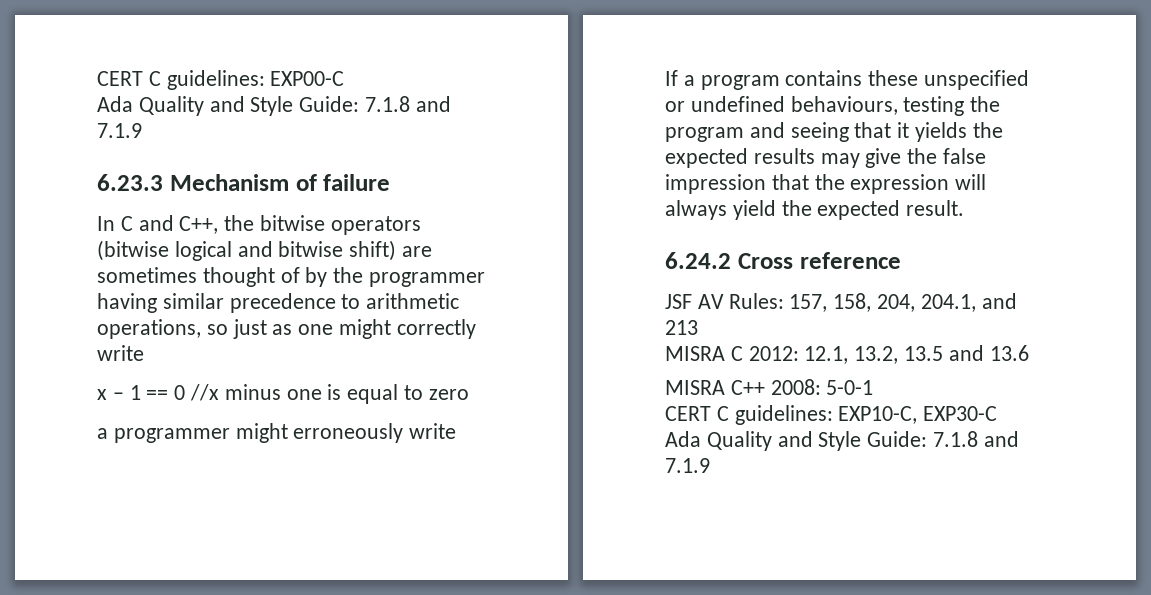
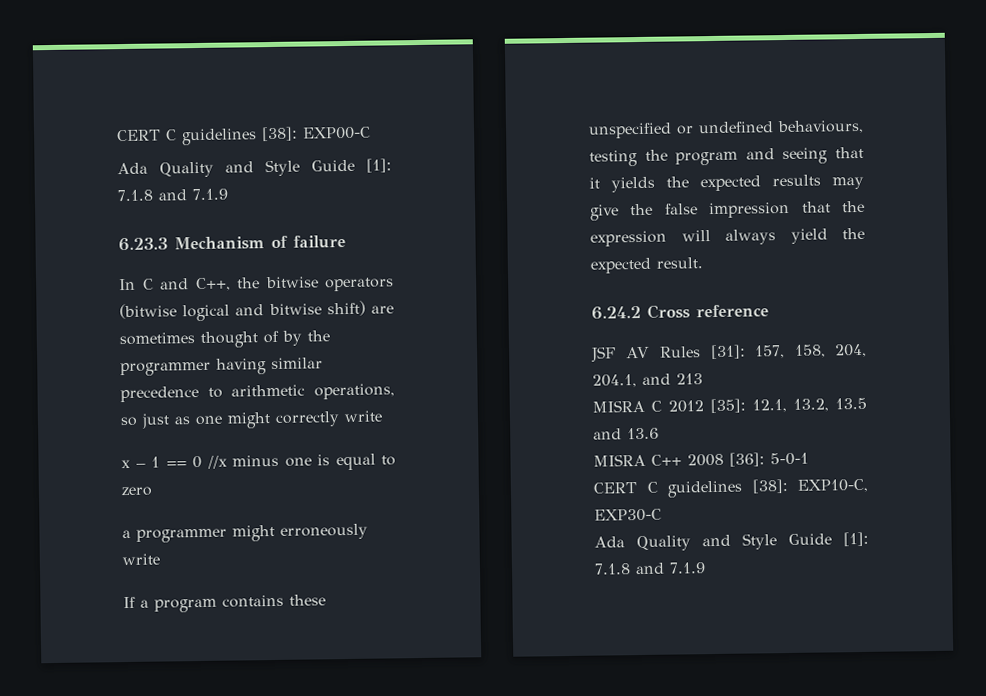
[97,70,265,90] CERT C guidelines: -> [116,126,298,146] CERT C guidelines [38]:
[299,96,360,112] Guide: -> [311,158,392,173] Guide [1]:
[728,293,784,309] Rules: -> [658,344,746,360] Rules [31]:
[748,346,799,361] 2012: -> [668,398,746,414] 2012 [35]:
[770,379,821,395] 2008: -> [687,452,765,467] 2008 [36]:
[734,405,833,425] guidelines: -> [667,478,789,498] guidelines [38]:
[867,431,928,447] Guide: -> [788,531,869,547] Guide [1]:

